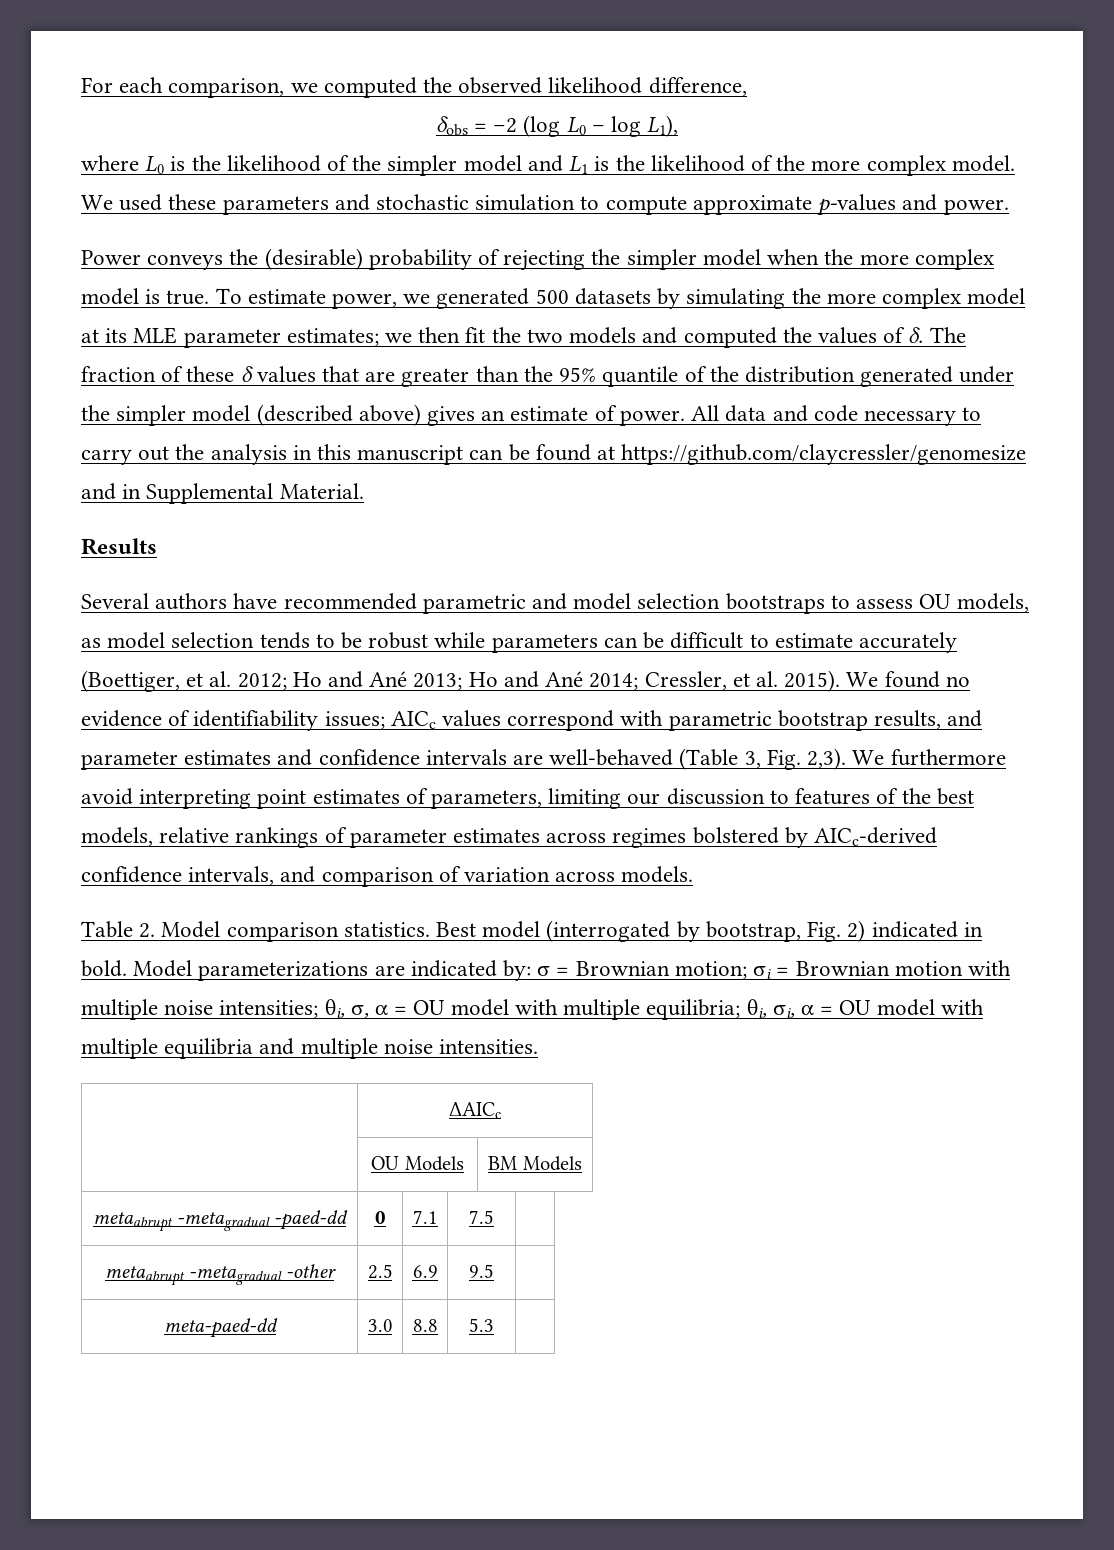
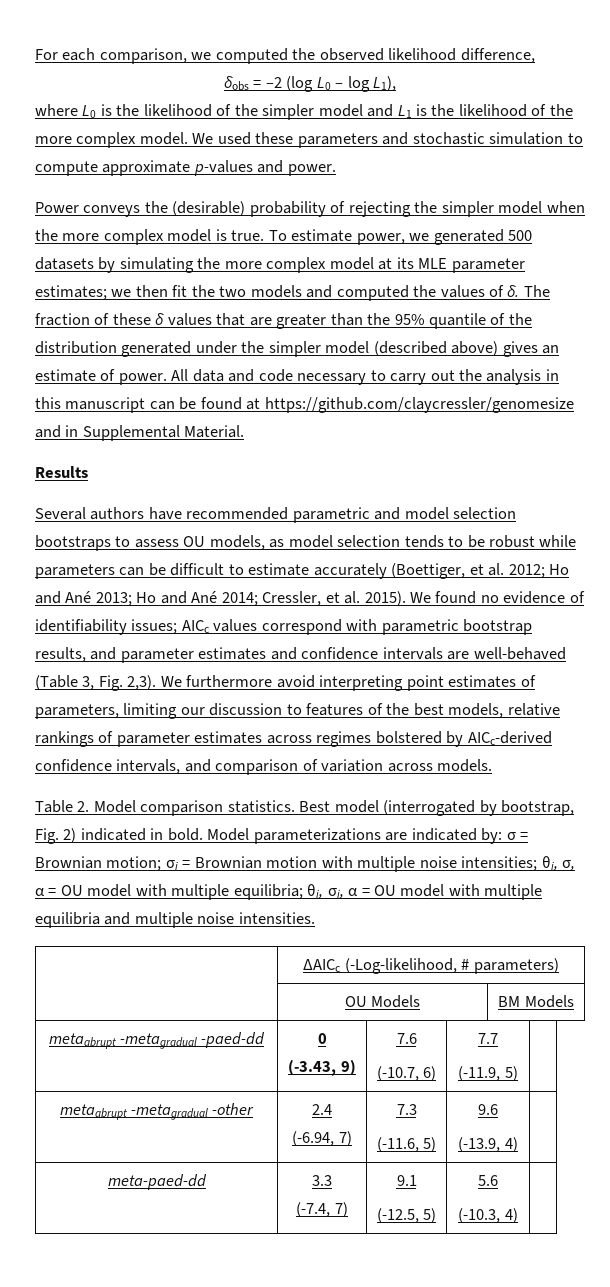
(501, 1110) none -> [344,958,559,974] (-Log-likelihood, # parameters)
[412,1210,438,1224] [469,1210,494,1224] [104,1264,337,1286] [367,1264,393,1279] [412,1265,438,1278] [469,1264,494,1278] [163,1318,278,1338] [367,1319,393,1332] [412,1319,438,1332] [469,1318,494,1332] | 7.1 | 7.5 | // metaabrupt -metagradual -other | 2.5 | 6.9 | 9.5 | // meta-paed-dd | 3.0 | 8.8 | 5.3 -> [288,1059,356,1076] [396,1033,417,1044] [376,1066,437,1081] [477,1033,498,1044] [458,1066,518,1081] [59,1103,255,1120] [311,1104,332,1115] [292,1131,352,1146] [396,1104,417,1115] [376,1137,437,1152] [477,1104,498,1115] [458,1137,518,1152] [107,1174,207,1190] [311,1175,332,1186] [296,1202,348,1217] [396,1175,417,1186] [376,1208,437,1223] [477,1175,498,1186] [458,1208,518,1223] // (-3.43, 9) | 7.6 // (-10.7, 6) | 7.7 // (-11.9, 5) | // metaabrupt -metagradual -other | 2.4 // (-6.94, 7) | 7.3 // (-11.6, 5) | 9.6 // (-13.9, 4) | // meta-paed-dd | 3.3 // (-7.4, 7) | 9.1 // (-12.5, 5) | 5.6 // (-10.3, 4)

